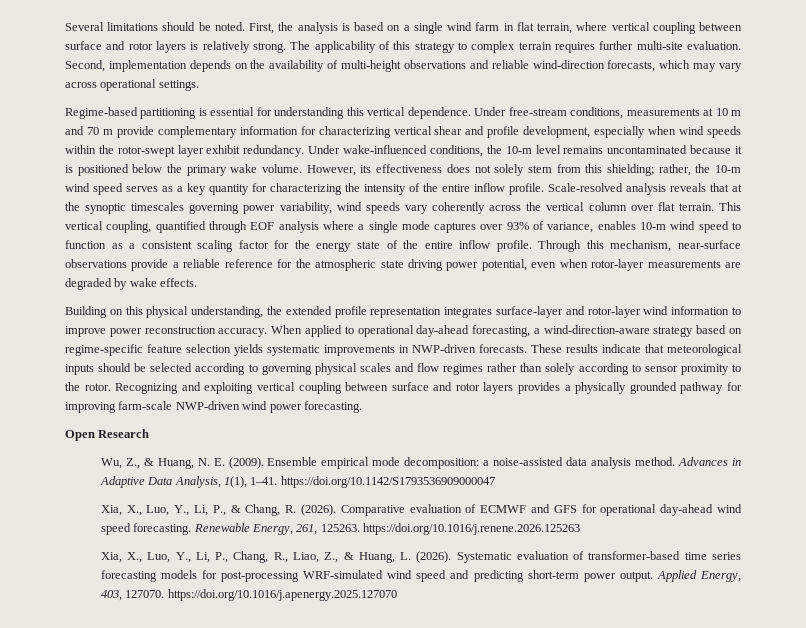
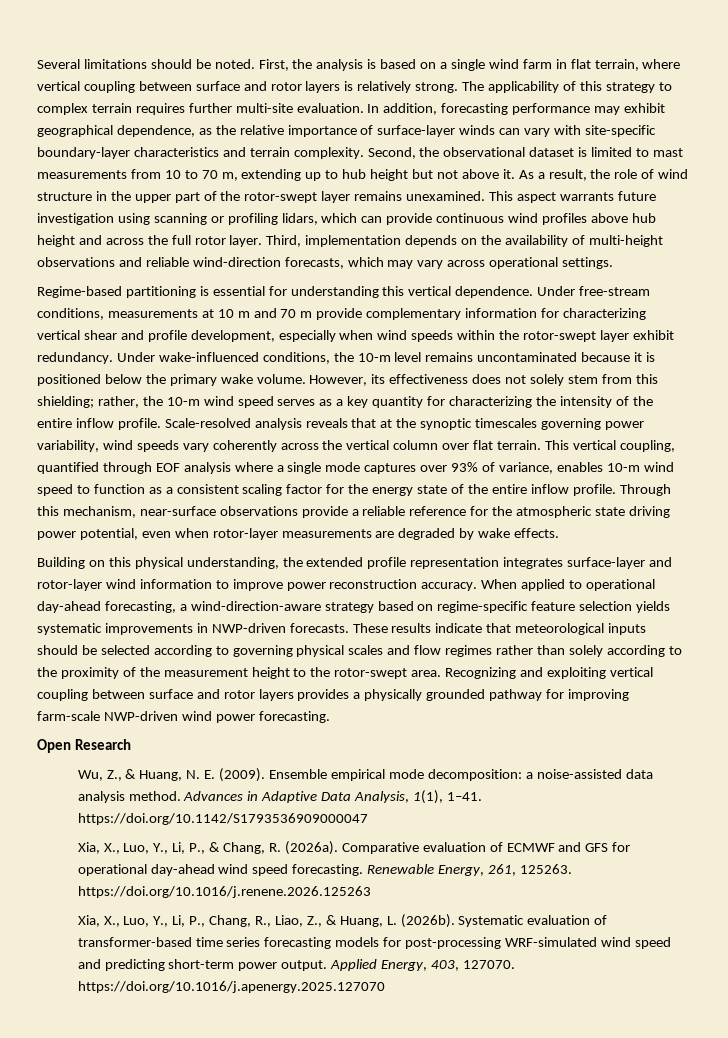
[65,60,105,72] Second, -> [367,103,666,115] [37,125,656,137] [37,147,683,159] [37,169,689,181] [37,191,656,203] [37,213,656,225] [37,235,302,247] In addition, forecasting performance may exhibit geographical dependence, as the relative importance of surface-layer winds can vary with site-specific boundary-layer characteristics and terrain complexity. Second, the observational dataset is limited to mast measurements from 10 to 70 m, extending up to hub height but not above it. As a result, the role of wind structure in the upper part of the rotor-swept layer remains unexamined. This aspect warrants future investigation using scanning or profiling lidars, which can provide continuous wind profiles above hub height and across the full rotor layer. Third,
[644,364,741,375] [65,382,111,391] sensor proximity to the rotor. -> [37,667,442,679] the proximity of the measurement height to the rotor-swept area.
[301,504,337,516] (2026). -> [284,841,338,855] (2026a).
[416,551,452,563] (2026). -> [400,914,455,928] (2026b).

